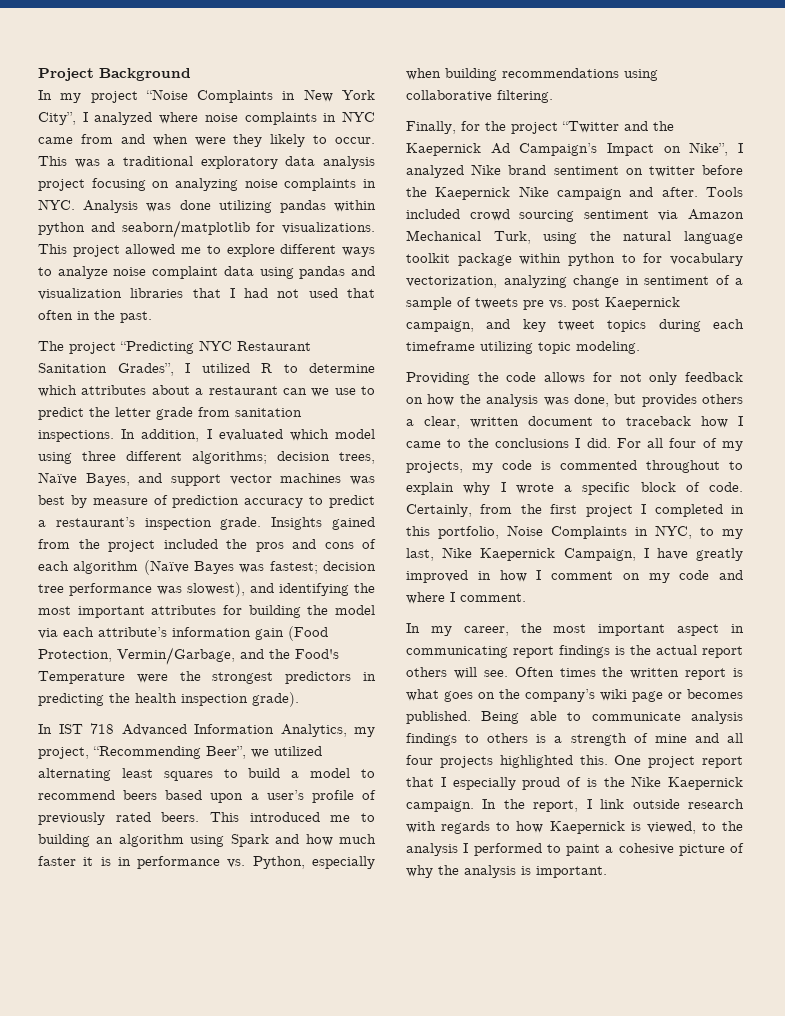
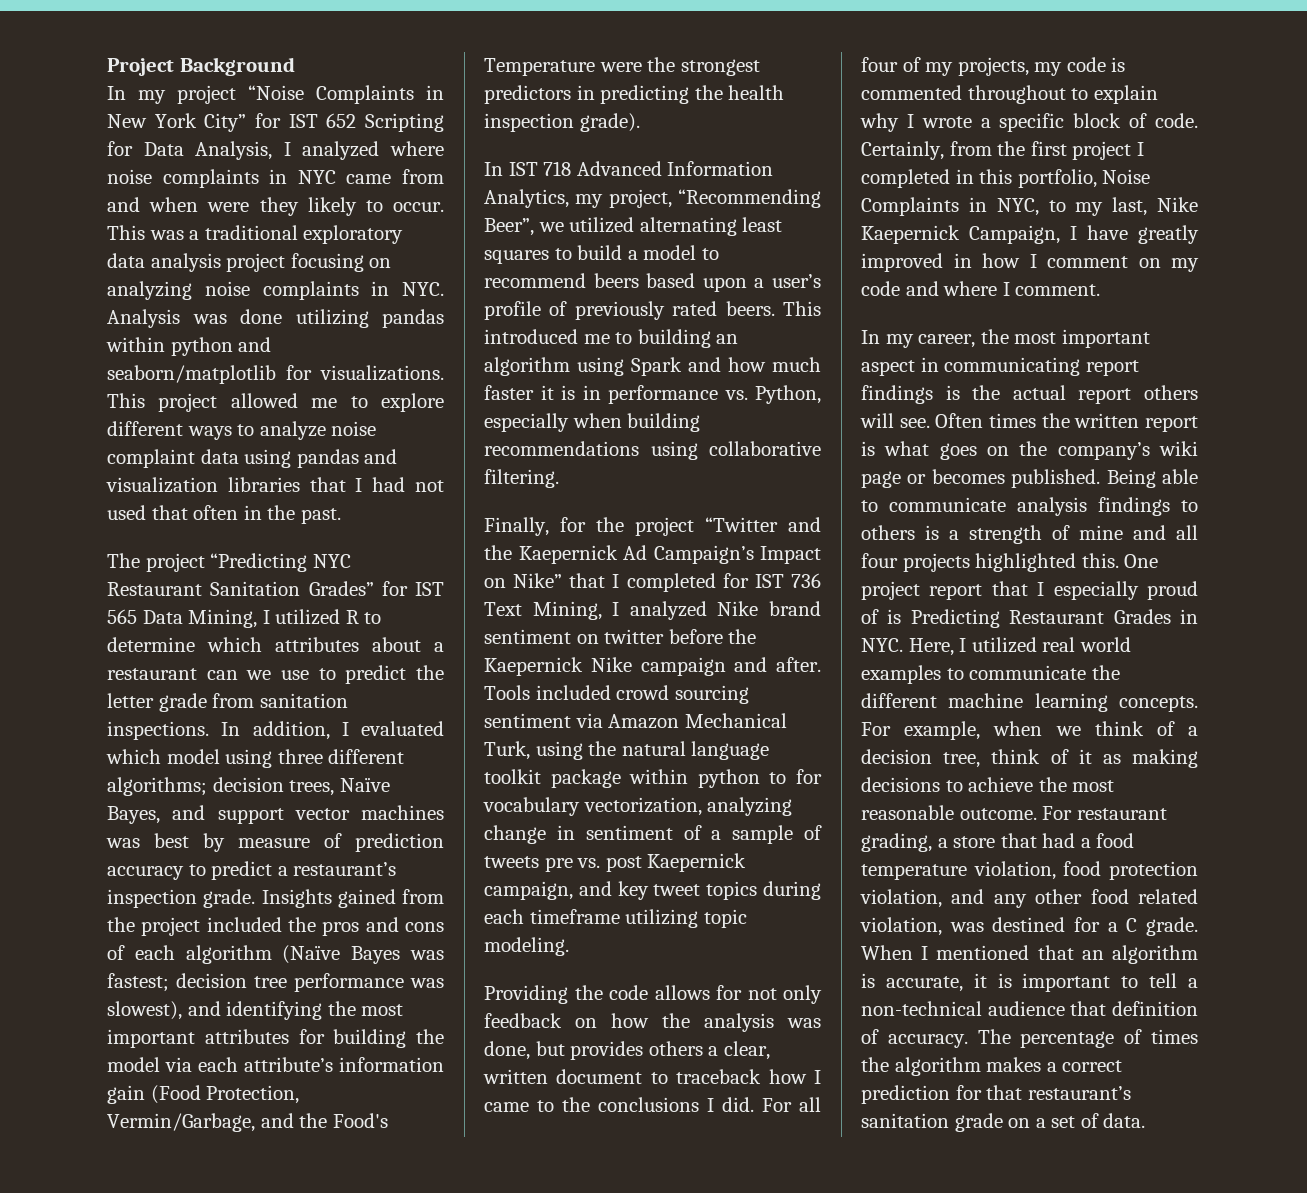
[38,112,76,125] City”, -> [204,113,444,132] [107,141,273,160] City” for IST 652 Scripting for Data Analysis,
[117,363,174,376] Grades”, -> [308,581,444,596] [107,609,258,628] Grades” for IST 565 Data Mining,
[689,142,729,156] Nike”, -> [513,573,821,592] [484,601,602,620] Nike” that I completed for IST 736 Text Mining,
[603,776,743,790] [406,799,744,812] [406,821,743,834] [406,843,744,856] [406,865,607,878] the Nike Kaepernick campaign. In the report, I link outside research with regards to how Kaepernick is viewed, to the analysis I performed to paint a cohesive picture of why the analysis is important. -> [910,609,1198,628] [861,637,1131,656] [861,665,1120,684] [861,693,1198,712] [861,721,1198,740] [861,749,1198,768] [861,777,1115,792] [861,805,1167,820] [861,833,1135,852] [861,861,1198,880] [860,889,1198,908] [860,917,1198,936] [861,945,1198,964] [861,973,1198,992] [861,1001,1198,1016] [861,1029,1198,1048] [861,1057,1123,1076] [861,1085,1131,1104] [861,1113,1146,1132] Predicting Restaurant Grades in NYC. Here, I utilized real world examples to communicate the different machine learning concepts. For example, when we think of a decision tree, think of it as making decisions to achieve the most reasonable outcome. For restaurant grading, a store that had a food temperature violation, food protection violation, and any other food related violation, was destined for a C grade. When I mentioned that an algorithm is accurate, it is important to tell a non-technical audience that definition of accuracy. The percentage of times the algorithm makes a correct prediction for that restaurant’s sanitation grade on a set of data.

